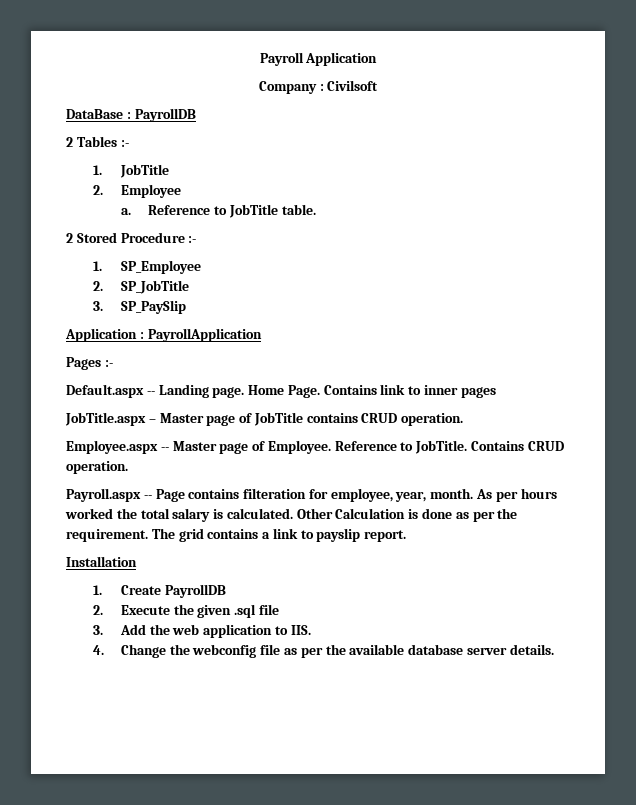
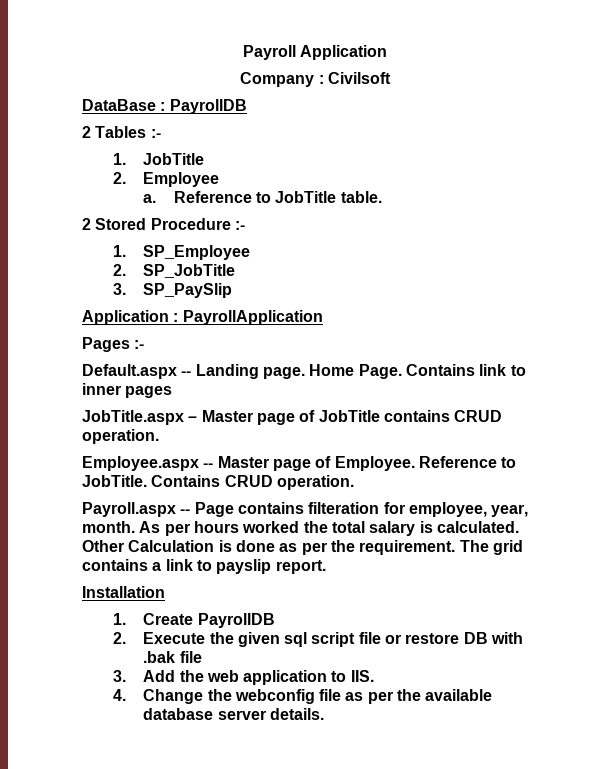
[234,604,257,618] .sql -> [284,632,524,647] [143,651,176,663] sql script file or restore DB with .bak

